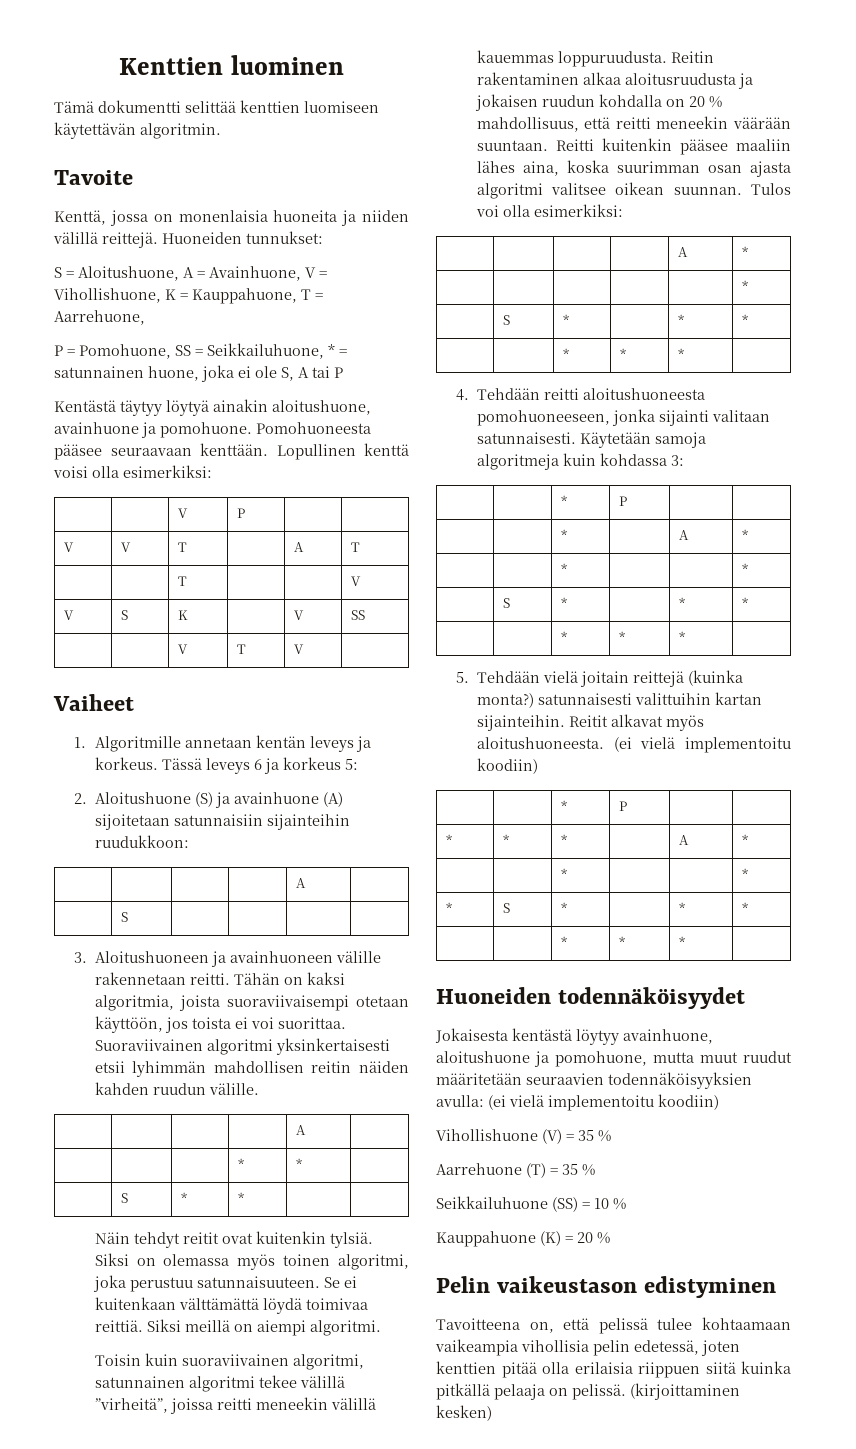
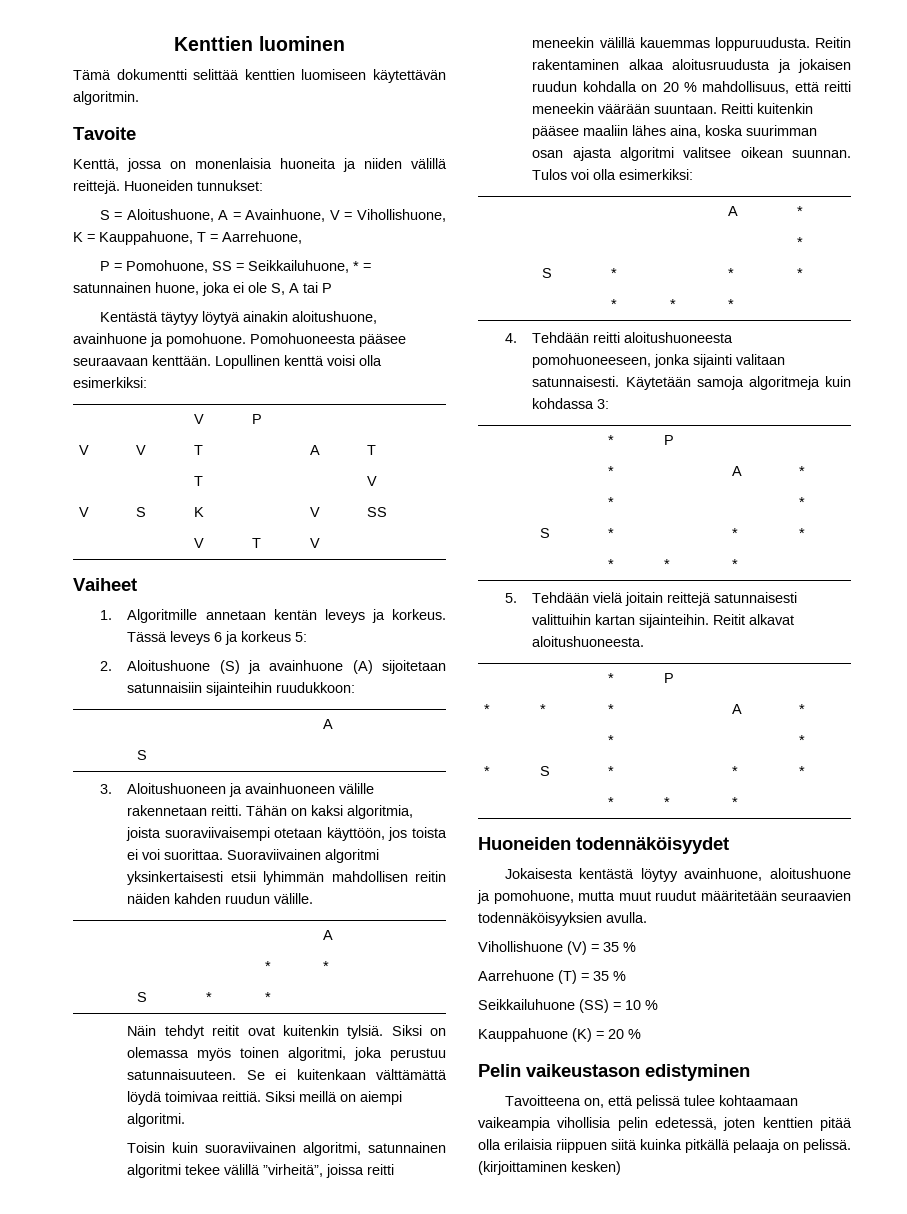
[687,670,743,686] [476,693,534,708] (kuinka monta?) -> (712, 599) none
[665,715,704,731] myös -> (795, 619) none
[613,737,791,753] [476,758,538,774] (ei vielä implementoitu koodiin) -> (645, 641) none
[436,1094,719,1111] avulla: (ei vielä implementoitu koodiin) -> [606,912,647,923] avulla.

